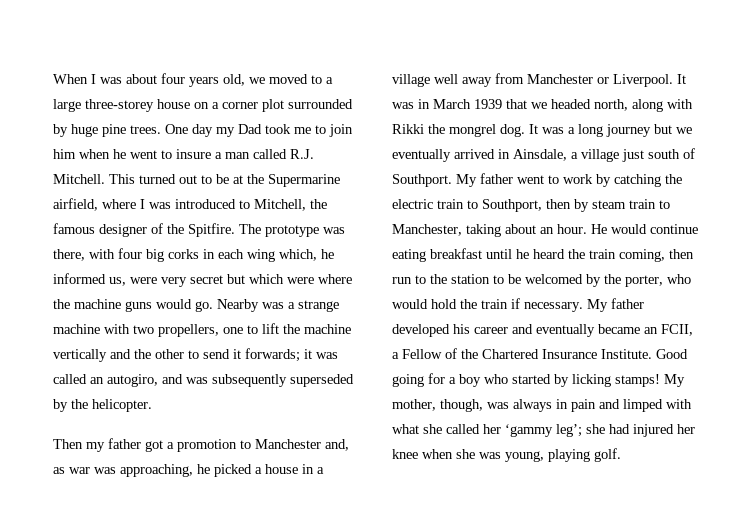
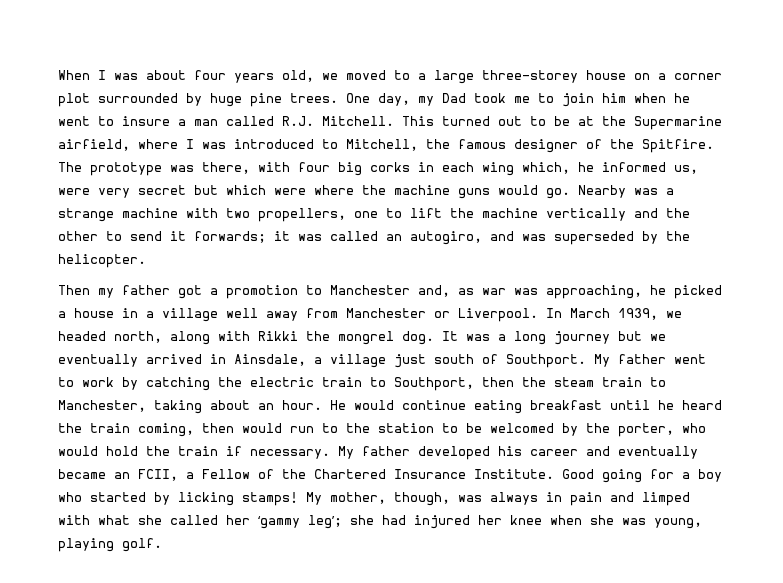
[192,124,213,137] day -> [378,93,410,106] day,
[212,374,287,387] subsequently -> (546, 237) none
[677,74,686,84] [392,99,527,109] It was in March 1939 that -> [546,308,658,320] In March 1939,
[574,199,589,212] by -> [522,377,546,387] the
(694, 254) none -> [242,423,282,433] would

